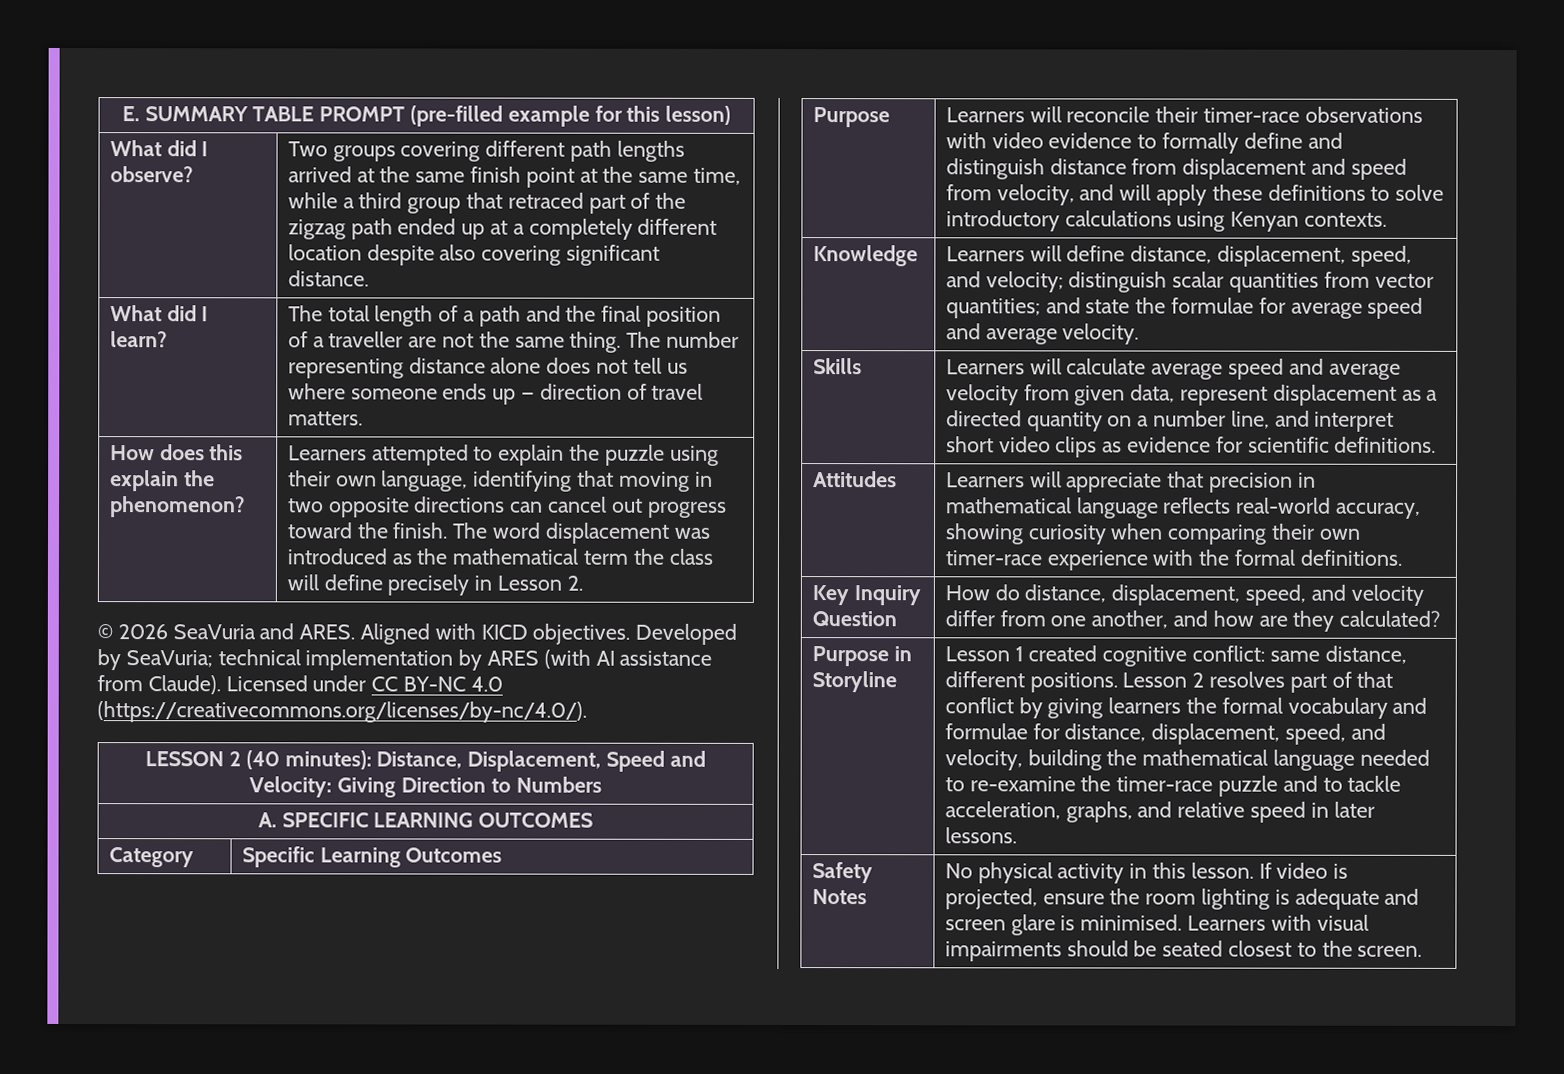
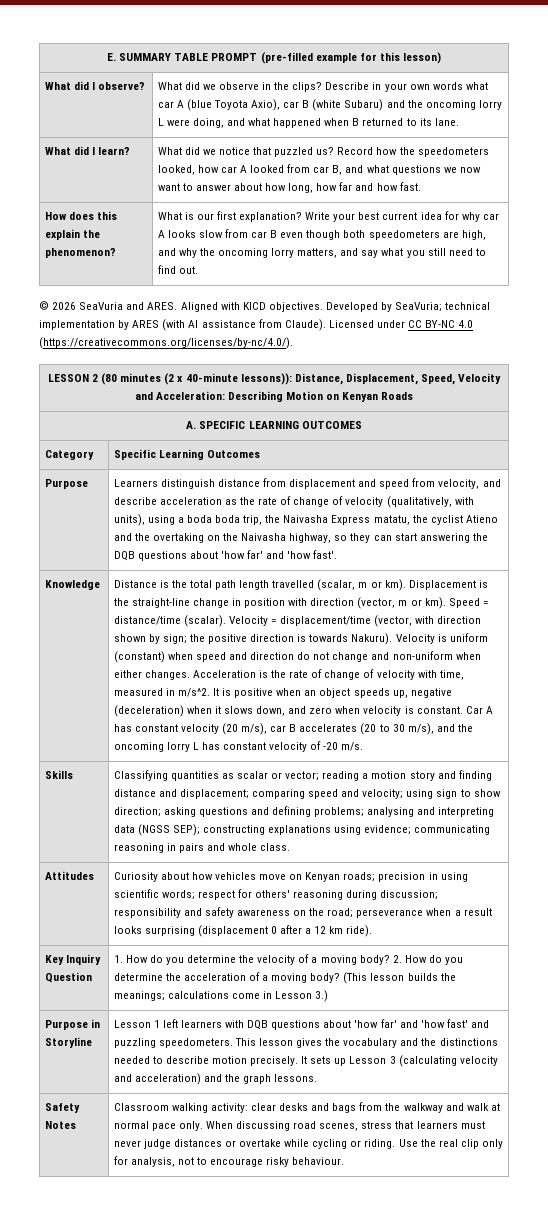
[287,140,685,162] [287,166,742,188] [287,192,687,214] [287,218,718,240] [287,244,661,266] [287,270,369,287] [109,305,209,322] [109,331,168,348] [287,305,722,327] [287,331,740,353] [287,357,688,379] [287,383,704,405] [287,411,363,426] Two groups covering different path lengths arrived at the same finish point at the same time, while a third group that retraced part of the zigzag path ended up at a completely different location despite also covering significant distance. // What did I learn? | The total length of a path and the final position of a traveller are not the same thing. The number representing distance alone does not tell us where someone ends up — direction of travel matters. -> [157,82,488,92] [157,99,502,111] [157,118,459,128] [44,146,130,155] [157,147,489,157] [157,164,481,175] [157,182,421,193] What did we observe in the clips? Describe in your own words what car A (blue Toyota Axio), car B (white Subaru) and the oncoming lorry L were doing, and what happened when B returned to its lane. // What did I learn? | What did we notice that puzzled us? Record how the speedometers looked, how car A looked from car B, and what questions we now want to answer about how long, how far and how fast.
[287,444,719,466] [287,470,713,492] [287,496,727,518] [286,522,711,544] [286,548,713,565] [286,574,583,596] Learners attempted to explain the puzzle using their own language, identifying that moving in two opposite directions can cancel out progress toward the finish. The word displacement was introduced as the mathematical term the class will define precisely in Lesson 2. -> [157,211,499,222] [157,229,486,240] [157,248,486,258] [157,265,198,274] What is our first explanation? Write your best current idea for why car A looks slow from car B even though both speedometers are high, and why the oncoming lorry matters, and say what you still need to find out.
[245,750,706,772] [249,776,602,798] (40 minutes): Distance, Displacement, Speed and Velocity: Giving Direction to Numbers -> [101,373,502,385] [134,391,414,402] (80 minutes (2 x 40-minute lessons)): Distance, Displacement, Speed, Velocity and Acceleration: Describing Motion on Kenyan Roads
[1029,106,1423,123] [945,132,1343,154] will reconcile their timer-race observations with video evidence to formally define and -> (158, 483) none
[1119,184,1445,206] [945,210,1388,232] [812,245,918,267] [945,245,1412,267] [945,271,1434,293] [945,297,1424,319] [945,323,1140,345] [812,358,862,375] [945,358,1401,380] [945,384,1439,406] [945,410,1395,432] [945,436,1437,458] [812,471,897,488] [945,471,1316,493] [945,497,1422,519] [944,523,1361,545] [944,549,1402,571] will apply these definitions to solve introductory calculations using Kenyan contexts. // Knowledge | Learners will define distance, displacement, speed, and velocity; distinguish scalar quantities from vector quantities; and state the formulae for average speed and average velocity. // Skills | Learners will calculate average speed and average velocity from given data, represent displacement as a directed quantity on a number line, and interpret short video clips as evidence for scientific definitions. // Attitudes | Learners will appreciate that precision in mathematical language reflects real-world accuracy, showing curiosity when comparing their own timer-race experience with the formal definitions. -> [113,496,474,508] [113,514,498,526] [113,533,488,543] [113,550,338,561] [44,580,100,590] [113,579,488,591] [113,597,489,609] [113,615,482,627] [113,633,488,645] [113,651,481,663] [113,669,464,680] [113,688,452,698] [113,705,493,717] [113,723,473,735] [113,741,364,752] [44,770,73,779] [113,770,492,781] [113,789,501,799] [113,806,495,817] [113,824,491,836] [113,843,291,853] [44,871,94,880] [113,872,468,882] [113,889,439,900] [113,907,492,918] [113,925,373,937] describe acceleration as the rate of change of velocity (qualitatively, with units), using a boda boda trip, the Naivasha Express matatu, the cyclist Atieno and the overtaking on the Naivasha highway, so they can start answering the DQB questions about 'how far' and 'how fast'. // Knowledge | Distance is the total path length travelled (scalar, m or km). Displacement is the straight-line change in position with direction (vector, m or km). Speed = distance/time (scalar). Velocity = displacement/time (vector, with direction shown by sign; the positive direction is towards Nakuru). Velocity is uniform (constant) when speed and direction do not change and non-uniform when either changes. Acceleration is the rate of change of velocity with time, measured in m/s^2. It is positive when an object speeds up, negative (deceleration) when it slows down, and zero when velocity is constant. Car A has constant velocity (20 m/s), car B accelerates (20 to 30 m/s), and the oncoming lorry L has constant velocity of -20 m/s. // Skills | Classifying quantities as scalar or vector; reading a motion story and finding distance and displacement; comparing speed and velocity; using sign to show direction; asking questions and defining problems; analysing and interpreting data (NGSS SEP); constructing explanations using evidence; communicating reasoning in pairs and whole class. // Attitudes | Curiosity about how vehicles move on Kenyan roads; precision in using scientific words; respect for others' reasoning during discussion; responsibility and safety awareness on the road; perseverance when a result looks surprising (displacement 0 after a 12 km ride).
[944,584,1424,606] [944,610,1441,632] How do distance, displacement, speed, and velocity differ from one another, and how are they calculated? -> [113,954,464,965] [113,972,456,984] [113,990,329,1002] 1. How do you determine the velocity of a moving body? 2. How do you determine the acceleration of a moving body? (This lesson builds the meanings; calculations come in Lesson 3.)
[1028,645,1407,667] [944,671,1394,693] [944,697,1428,719] [944,723,1386,745] [944,749,1430,771] [944,775,1402,797] [944,801,1375,823] [944,827,1017,844] [811,862,873,884] [811,889,867,905] [944,862,1349,884] [944,888,1420,910] [944,914,1369,936] [944,940,1423,962] created cognitive conflict: same distance, different positions. Lesson 2 resolves part of that conflict by giving learners the formal vocabulary and formulae for distance, displacement, speed, and velocity, building the mathematical language needed to re-examine the timer-race puzzle and to tackle acceleration, graphs, and relative speed in later lessons. // Safety Notes | No physical activity in this lesson. If video is projected, ensure the room lighting is adequate and screen glare is minimised. Learners with visual impairments should be seated closest to the screen. -> [162,1019,489,1030] [113,1038,498,1048] [113,1055,498,1067] [113,1073,318,1085] [44,1103,80,1113] [44,1121,76,1129] [113,1102,500,1113] [113,1121,485,1131] [113,1139,503,1149] [113,1156,345,1167] left learners with DQB questions about 'how far' and 'how fast' and puzzling speedometers. This lesson gives the vocabulary and the distinctions needed to describe motion precisely. It sets up Lesson 3 (calculating velocity and acceleration) and the graph lessons. // Safety Notes | Classroom walking activity: clear desks and bags from the walkway and walk at normal pace only. When discussing road scenes, stress that learners must never judge distances or overtake while cycling or riding. Use the real clip only for analysis, not to encourage risky behaviour.

